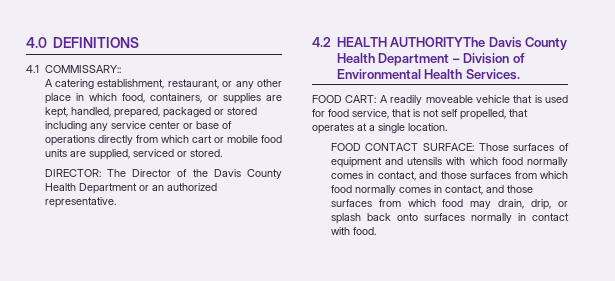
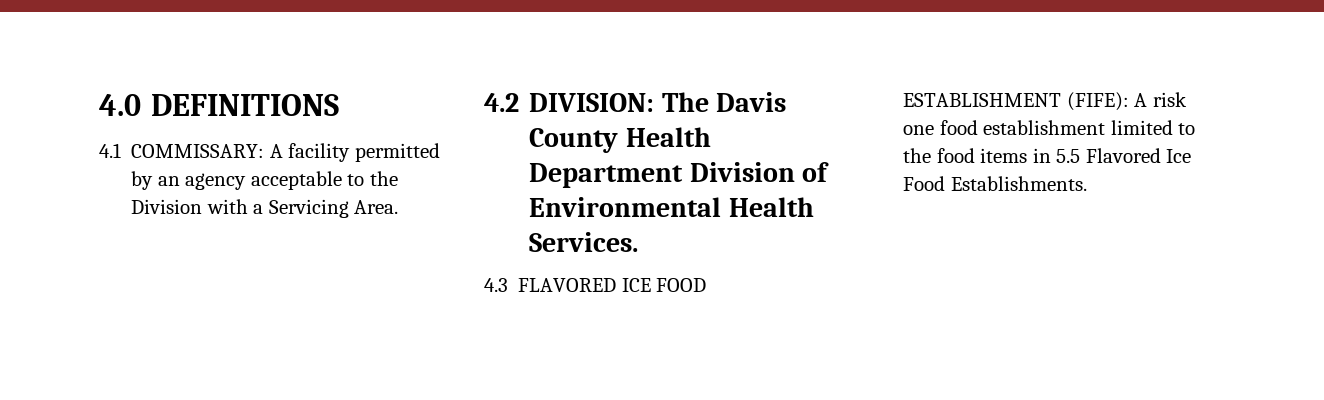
[44,65,121,73] [44,79,283,89] [44,93,282,104] [44,107,257,118] [44,121,232,131] [44,135,282,146] [44,149,222,160] [44,169,282,179] [44,183,217,194] [44,197,116,208] [312,37,568,50] [336,53,460,66] COMMISSARY:: // A catering establishment, restaurant, or any other place in which food, containers, or supplies are kept, handled, prepared, packaged or stored including any service center or base of operations directly from which cart or mobile food units are supplied, serviced or stored. // DIRECTOR: The Director of the Davis County Health Department or an authorized representative. // 4.2 HEALTH AUTHORITYThe Davis County Health Department – -> [131,143,440,162] [131,171,398,190] [131,199,399,218] [484,92,787,112] [529,127,711,153] [529,163,684,188] COMMISSARY: A facility permitted by an agency acceptable to the Division with a Servicing Area. // 4.2 DIVISION: The Davis County Health Department
[312,95,568,105] [312,109,528,120] [312,123,447,134] [330,143,569,151] [330,157,568,168] [330,171,568,181] [330,185,533,195] [330,199,568,210] [330,213,569,224] [330,227,376,235] FOOD CART: A readily moveable vehicle that is used for food service, that is not self propelled, that operates at a single location. // FOOD CONTACT SURFACE: Those surfaces of equipment and utensils with which food normally comes in contact, and those surfaces from which food normally comes in contact, and those surfaces from which food may drain, drip, or splash back onto surfaces normally in contact with food. -> [484,278,707,292] [903,92,1187,111] [903,120,1196,135] [903,148,1192,163] [903,176,1087,191] 4.3 FLAVORED ICE FOOD ESTABLISHMENT (FIFE): A risk one food establishment limited to the food items in 5.5 Flavored Ice Food Establishments.

